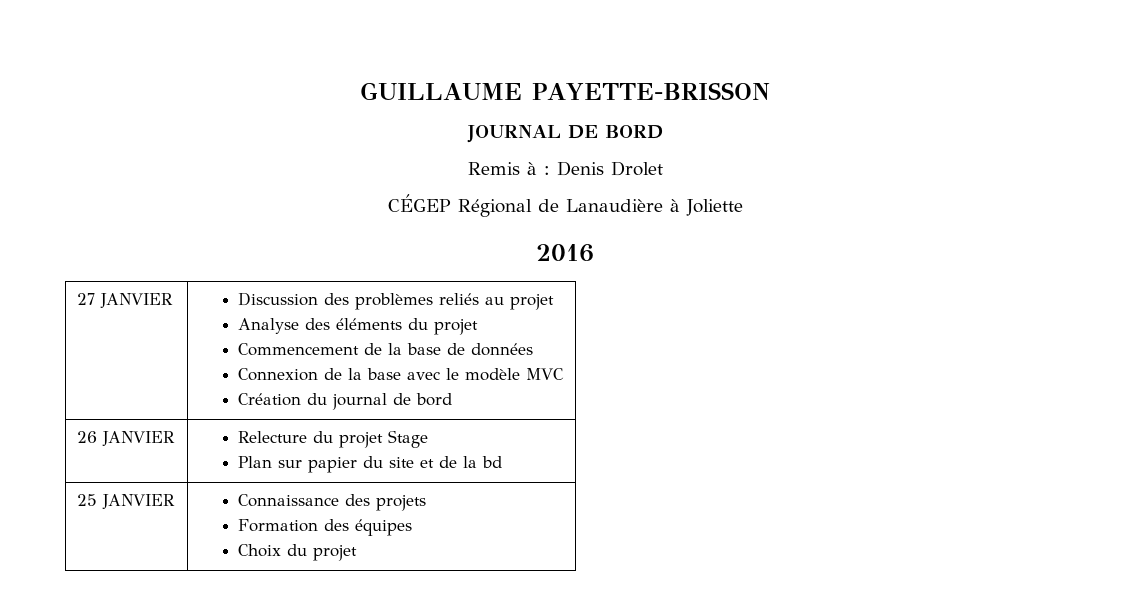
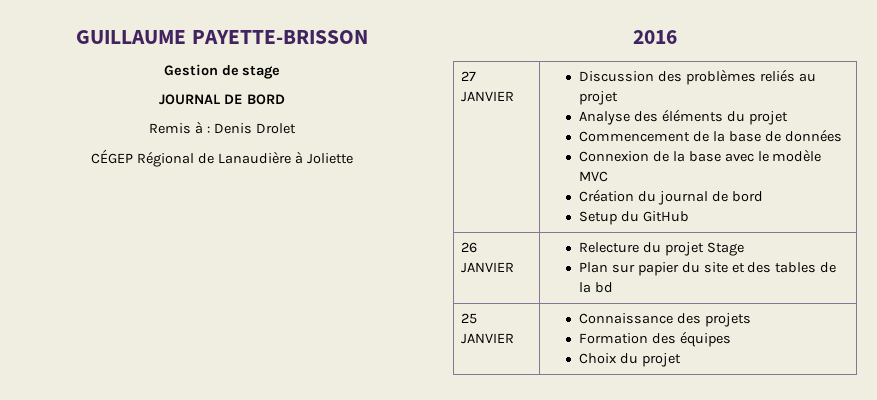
(771, 91) none -> [163,64,281,79] // Gestion de stage
(453, 399) none -> [578,211,689,225] // Setup du GitHub
(435, 463) none -> [747,262,817,273] des tables

